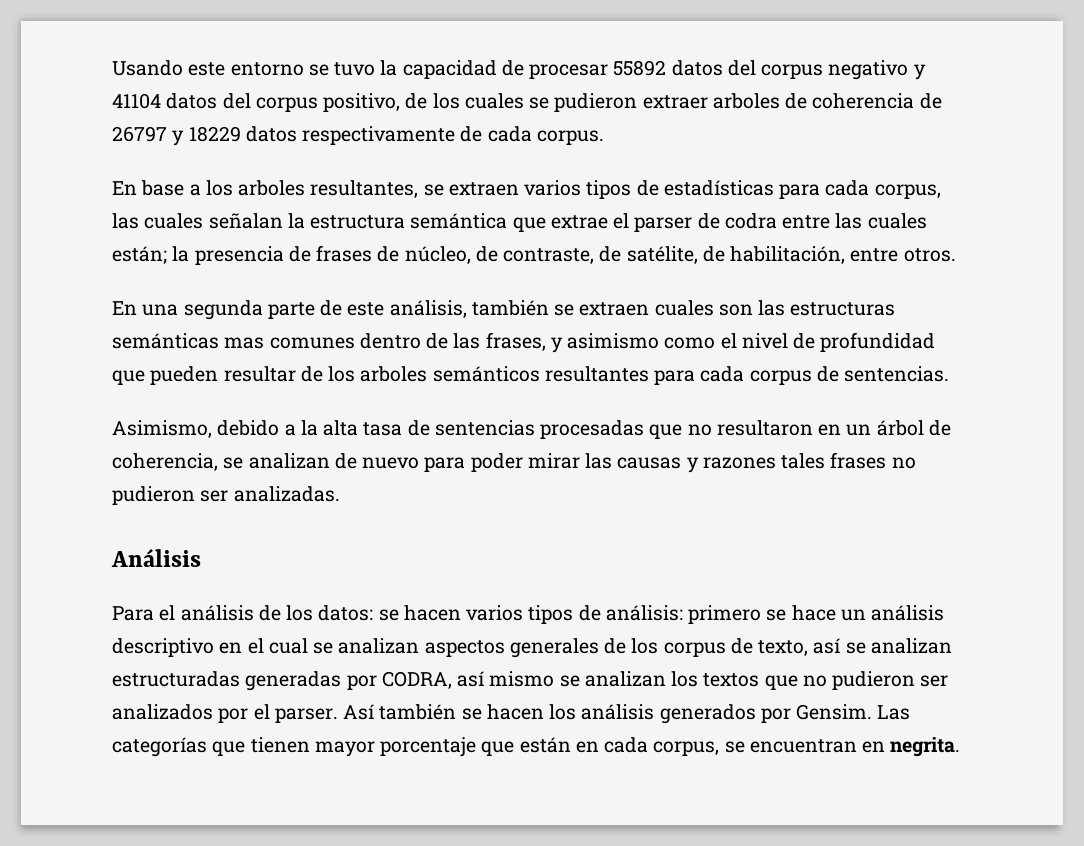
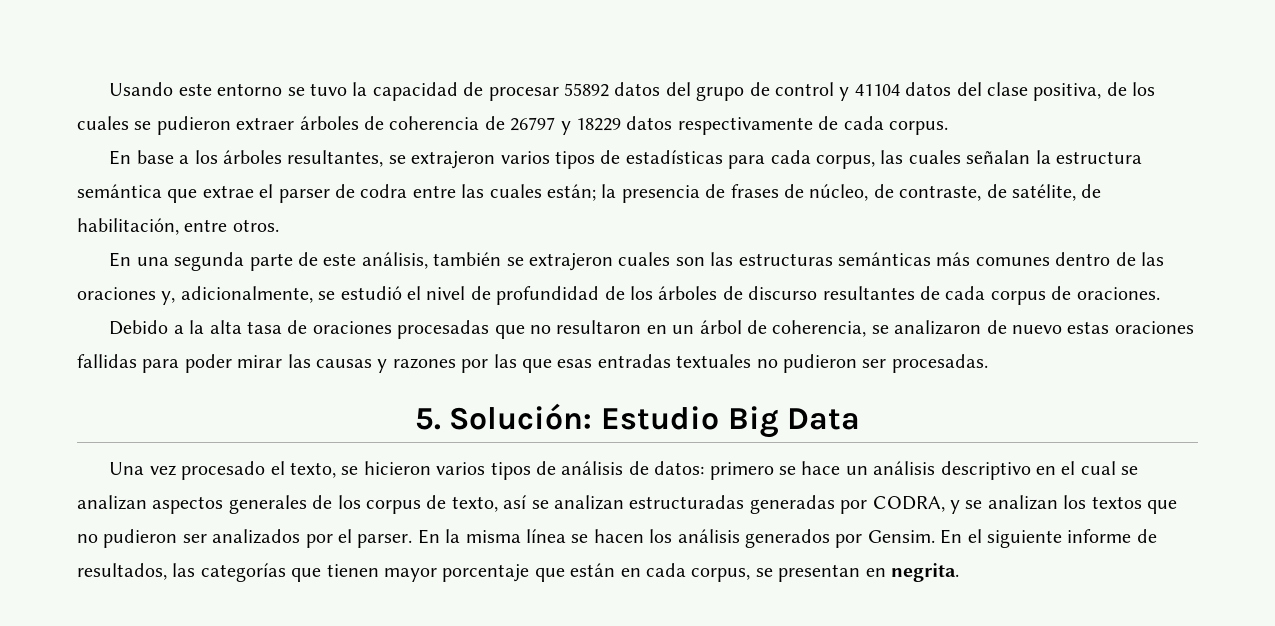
[761,60,909,80] corpus negativo -> [696,82,835,101] grupo de control
[255,93,401,112] corpus positivo, -> [987,82,1102,101] clase positiva,
[712,93,780,109] arboles -> [299,116,359,130] árboles
[238,180,306,196] arboles -> [223,150,283,164] árboles
[448,182,519,196] extraen -> [411,151,496,169] extrajeron
[579,302,650,316] extraen -> [529,253,614,271] extrajeron
[224,337,265,349] mas -> [936,252,971,266] más
[485,332,936,353] [112,366,950,385] [112,420,280,438] frases, y asimismo como el nivel de profundidad que pueden resultar de los arboles semánticos resultantes para cada corpus de sentencias. // Asimismo, debido -> [77,286,1160,305] [109,320,169,335] oraciones y, adicionalmente, se estudió el nivel de profundidad de los árboles de discurso resultantes de cada corpus de oraciones. // Debido
[434,420,535,436] sentencias -> [312,321,392,334] oraciones
[248,453,330,469] analizan -> [894,320,982,335] analizaron
(420, 463) none -> [1067,321,1194,334] [77,354,137,368] estas oraciones fallidas
[781,452,916,469] [112,486,340,505] [111,548,201,567] [112,605,683,624] tales frases no pudieron ser analizadas. // Análisis // Para el análisis de los datos: se hacen varios tipos de análisis: -> [461,354,988,373] [414,403,861,438] [109,461,705,480] por las que esas entradas textuales no pudieron ser procesadas. // 5. Solución: Estudio Big Data // Una vez procesado el texto, se hicieron varios tipos de análisis de datos:
[457,671,555,687] así mismo -> [949,500,960,514] y
[343,704,457,720] Así también -> [417,529,566,544] En la misma línea
[877,705,911,720] Las -> [940,529,1157,548] [77,563,196,580] En el siguiente informe de resultados, las
[749,739,857,753] encuentran -> [778,564,861,582] presentan

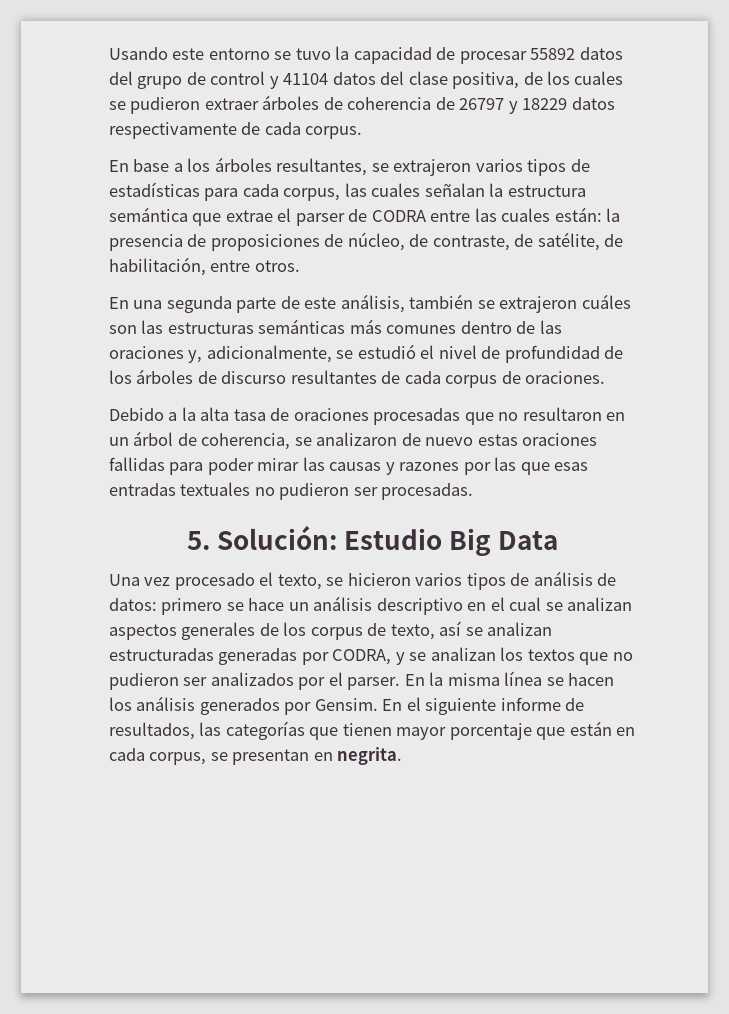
[360,184,408,198] codra -> [371,210,426,222] CODRA
[546,184,596,201] están; -> [554,207,602,222] están:
[730,184,779,198] frases -> [210,234,320,251] proposiciones
[618,252,671,266] cuales -> [581,294,631,309] cuáles

